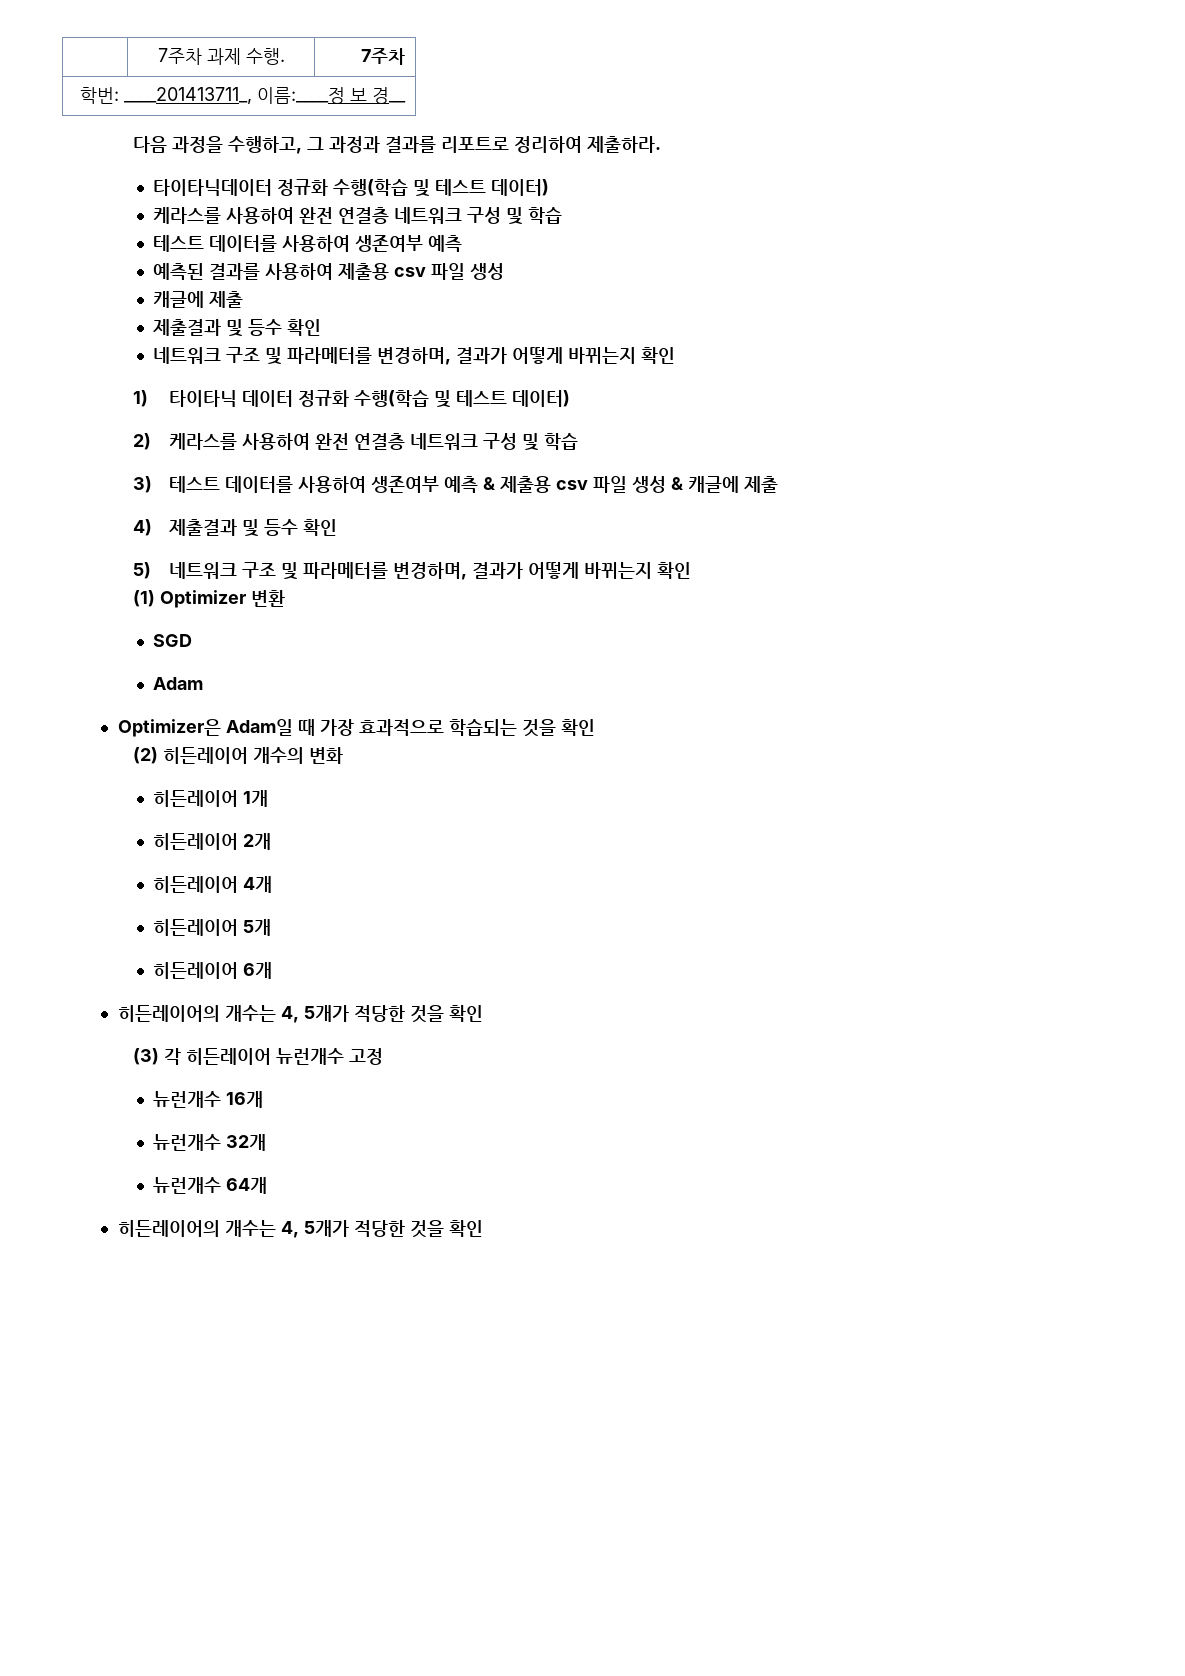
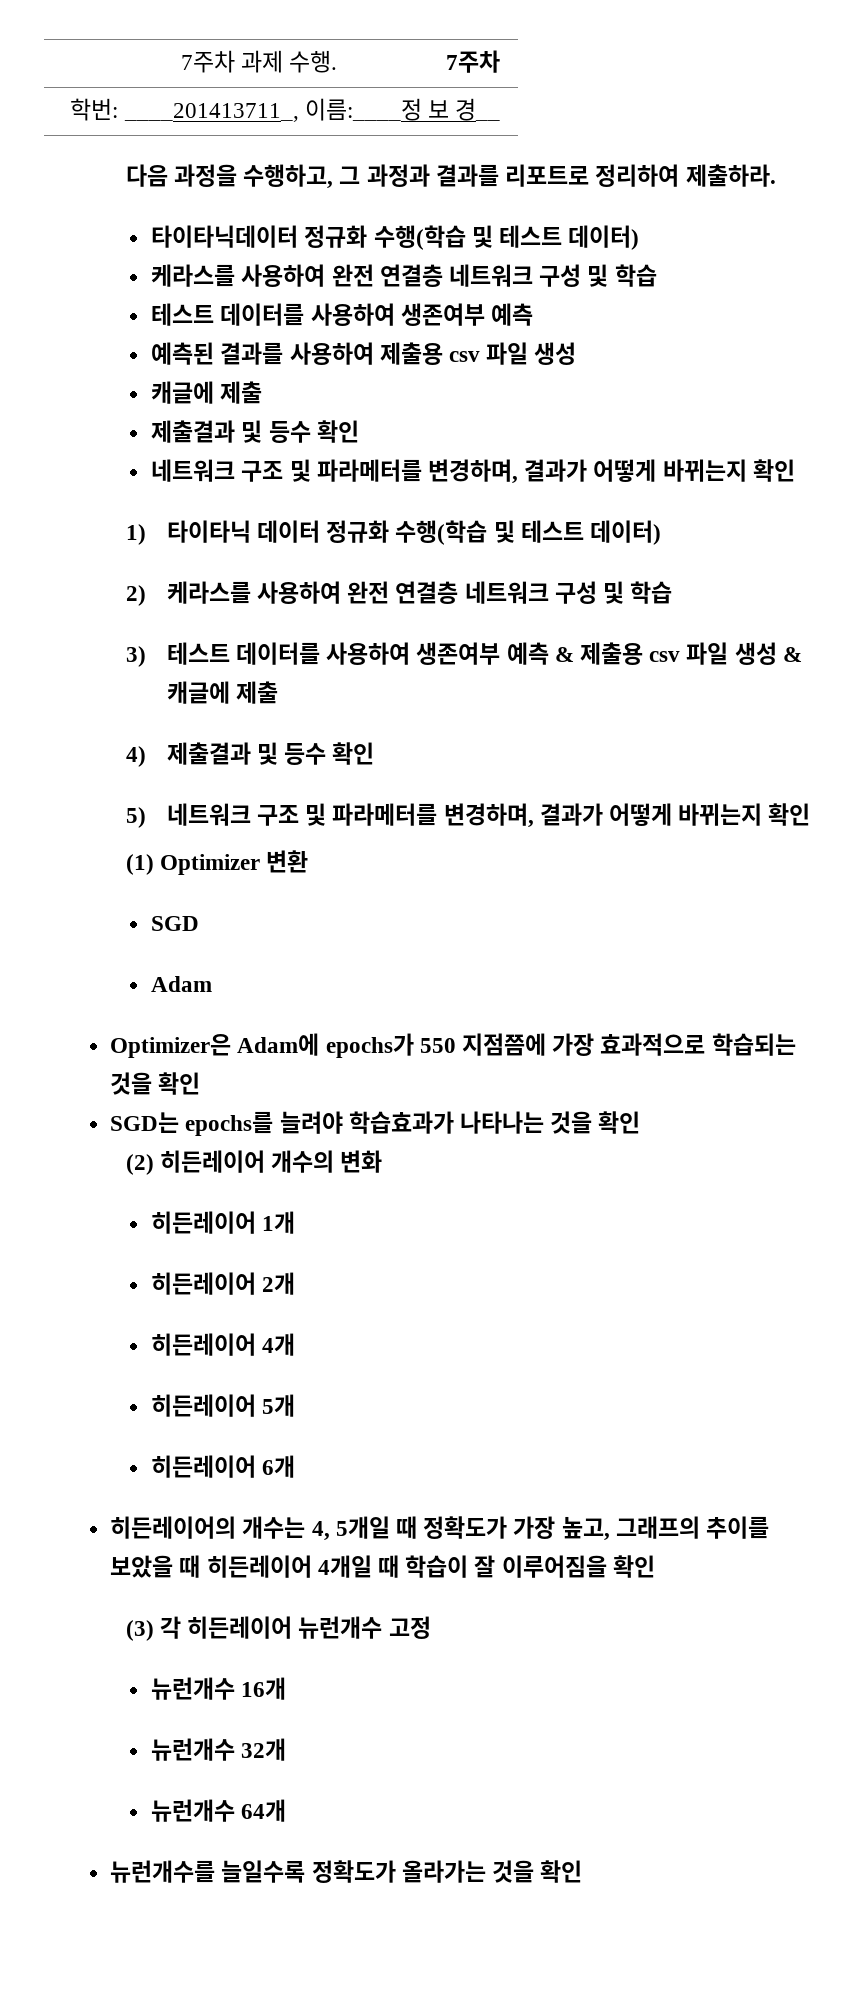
[225,719,315,736] Adam일 때 -> [237,1033,547,1058] Adam에 epochs가 550 지점쯤에
(595, 727) none -> [110,1111,641,1136] // SGD는 epochs를 늘려야 학습효과가 나타나는 것을 확인
[303,1005,444,1023] 5개가 적당한 것을 -> [335,1516,770,1541] [110,1555,607,1578] 5개일 때 정확도가 가장 높고, 그래프의 추이를 보았을 때 히든레이어 4개일 때 학습이 잘 이루어짐을
[117,1220,405,1238] 히든레이어의 개수는 4, 5개가 적당한 -> [110,1860,486,1883] 뉴런개수를 늘일수록 정확도가 올라가는

